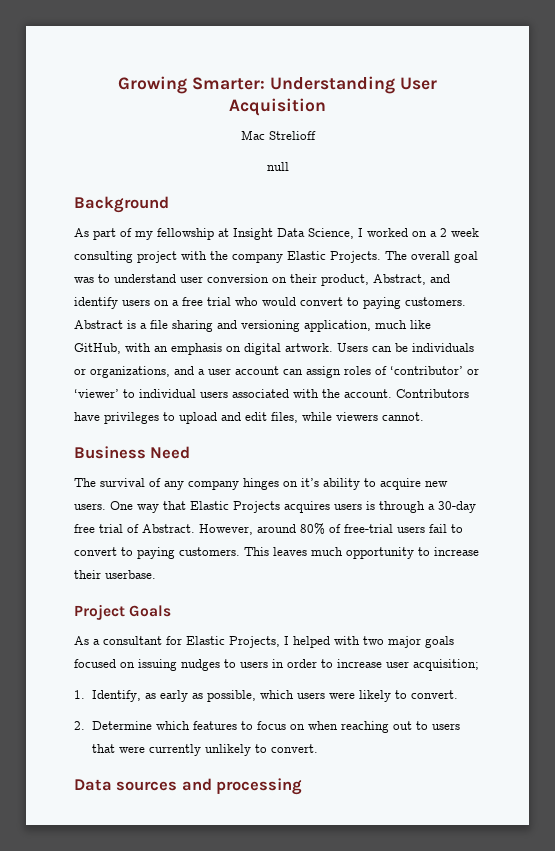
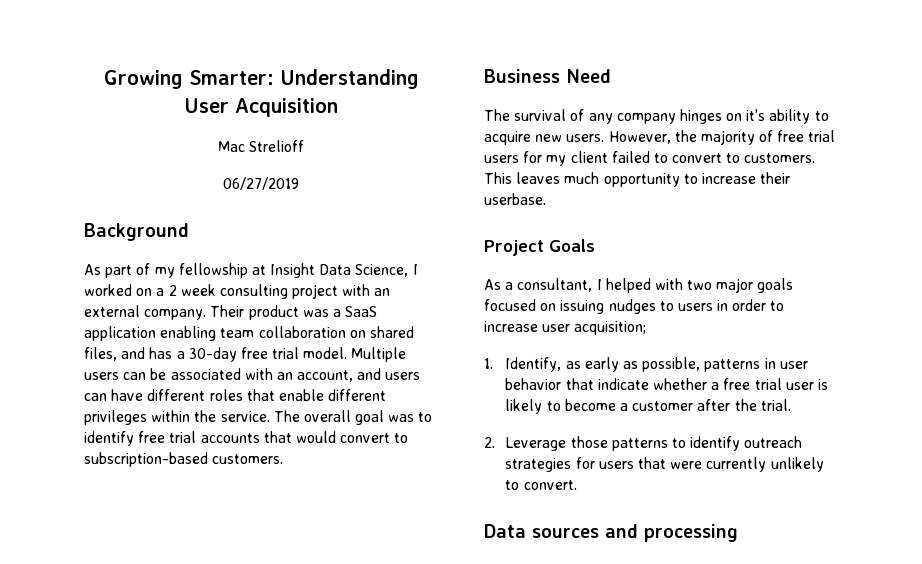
[266,162,289,171] null -> [223,177,299,190] 06/27/2019
[210,251,381,263] the company Elastic Projects. -> [374,288,391,296] [84,305,378,320] [84,326,414,341] [84,347,407,362] [84,368,421,382] [84,389,387,401] [84,410,270,425] an external company. Their product was a SaaS application enabling team collaboration on shared files, and has a 30-day free trial model. Multiple users can be associated with an account, and users can have different roles that enable different privileges within the service.
[114,274,450,286] [74,297,258,309] understand user conversion on their product, Abstract, and identify users on a free trial who -> [84,431,292,446] identify free trial accounts that
[363,297,466,309] [74,320,431,332] [74,343,474,355] [74,366,479,378] [74,389,469,398] [74,412,424,424] paying customers. Abstract is a file sharing and versioning application, much like GitHub, with an emphasis on digital artwork. Users can be individuals or organizations, and a user account can assign roles of ‘contributor’ or ‘viewer’ to individual users associated with the account. Contributors have privileges to upload and edit files, while viewers cannot. -> [84,452,284,467] subscription-based customers.
[110,501,476,513] [74,523,447,535] One way that Elastic Projects acquires users is through a 30-day free trial of Abstract. However, around 80% of free-trial users fail -> [608,130,836,145] [484,151,650,166] However, the majority of free trial users for my client failed
[137,547,175,559] paying -> (741, 158) none
[103,636,280,648] consultant for Elastic Projects, -> [517,278,593,292] consultant,
[259,690,458,702] [74,721,428,733] which users were likely to convert. // 2. Determine which features to focus on when reaching out to -> [704,358,808,372] [505,378,828,390] [505,399,791,414] [484,436,803,451] [505,457,595,472] patterns in user behavior that indicate whether a free trial user is likely to become a customer after the trial. // 2. Leverage those patterns to identify outreach strategies for

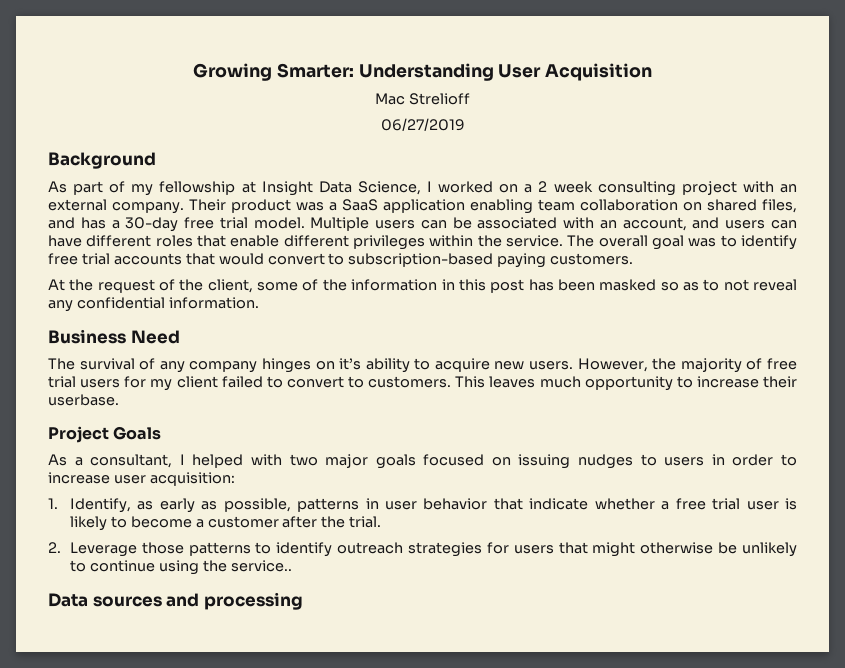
[212,454,284,464] customers. -> [497,253,634,268] [48,279,798,293] [48,297,259,312] paying customers. // At the request of the client, some of the information in this post has been masked so as to not reveal any confidential information.
[574,321,647,335] acquisition; -> [149,472,235,486] acquisition:
[670,457,824,472] [505,480,577,490] were currently unlikely to convert. -> [592,542,798,557] [69,560,292,575] might otherwise be unlikely to continue using the service..

